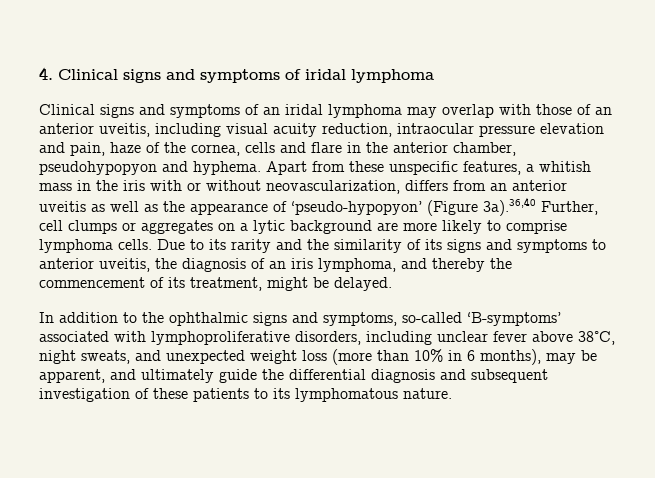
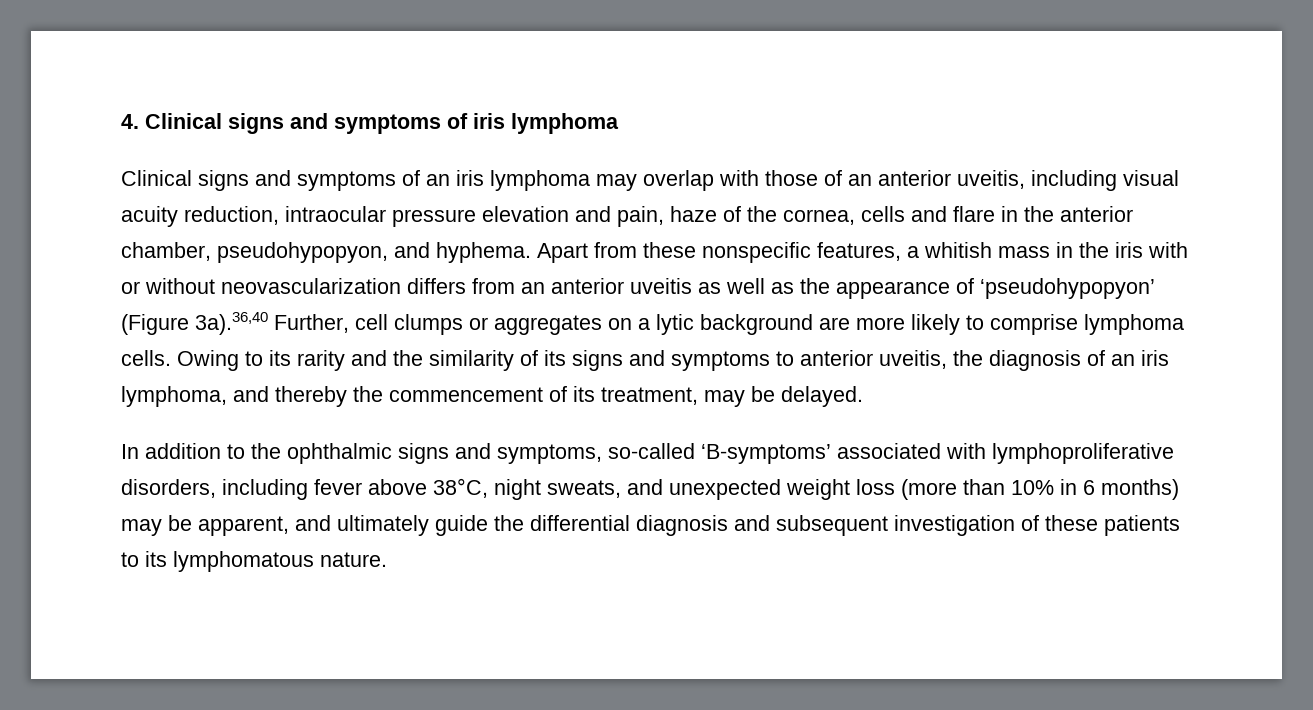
[305,69,346,80] iridal -> [473,113,505,129] iris
[285,104,323,115] iridal -> [456,170,484,186] iris
[39,161,157,175] pseudohypopyon -> [217,242,388,263] pseudohypopyon,
[389,161,458,175] unspecific -> [702,242,811,263] nonspecific
[266,180,400,194] neovascularization, -> [221,278,401,294] neovascularization
[291,201,422,215] ‘pseudo-hypopyon’ -> [980,278,1155,299] ‘pseudohypopyon’
[157,239,185,250] Due -> [177,350,239,371] Owing
[267,277,308,291] might -> [704,390,745,407] may
[437,331,488,342] unclear -> (308, 489) none
[480,349,541,365] months), -> [1101,479,1179,500] months)

